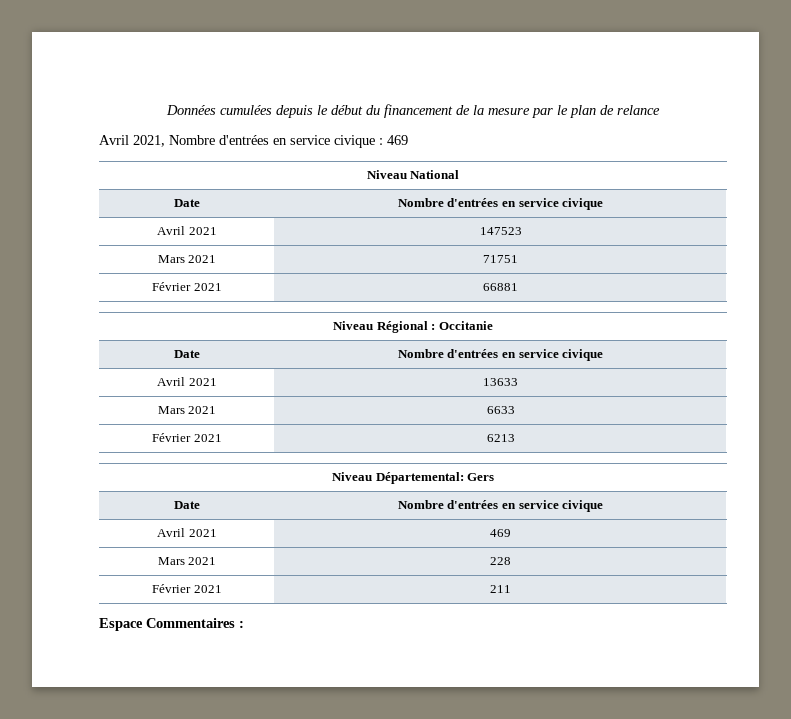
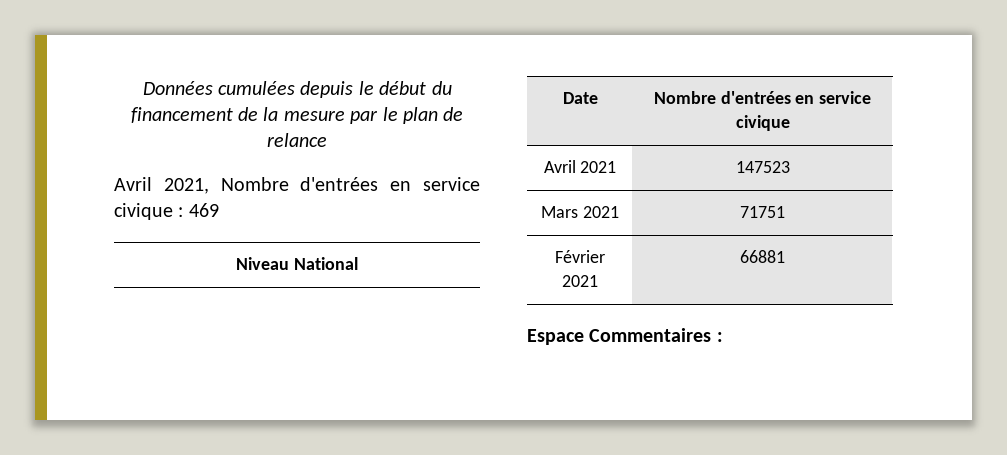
[333,321,493,333] [174,350,200,358] [397,349,604,361] [157,377,217,386] [483,378,518,386] [157,406,217,414] [486,406,515,414] [152,433,222,442] [486,434,515,442] [331,472,495,484] [174,501,200,509] [397,500,604,512] [157,528,217,537] [490,529,511,537] [157,557,217,565] [490,557,511,565] [152,584,222,593] [490,585,511,593] // Niveau Régional : Occitanie // Date | Nombre d'entrées en service civique // Avril 2021 | 13633 // Mars 2021 | 6633 // Février 2021 | 6213 // Niveau Départemental: Gers // Date | Nombre d'entrées en service civique // Avril 2021 | 469 // Mars 2021 | 228 // Février 2021 | 211 -> (785, 256) none

